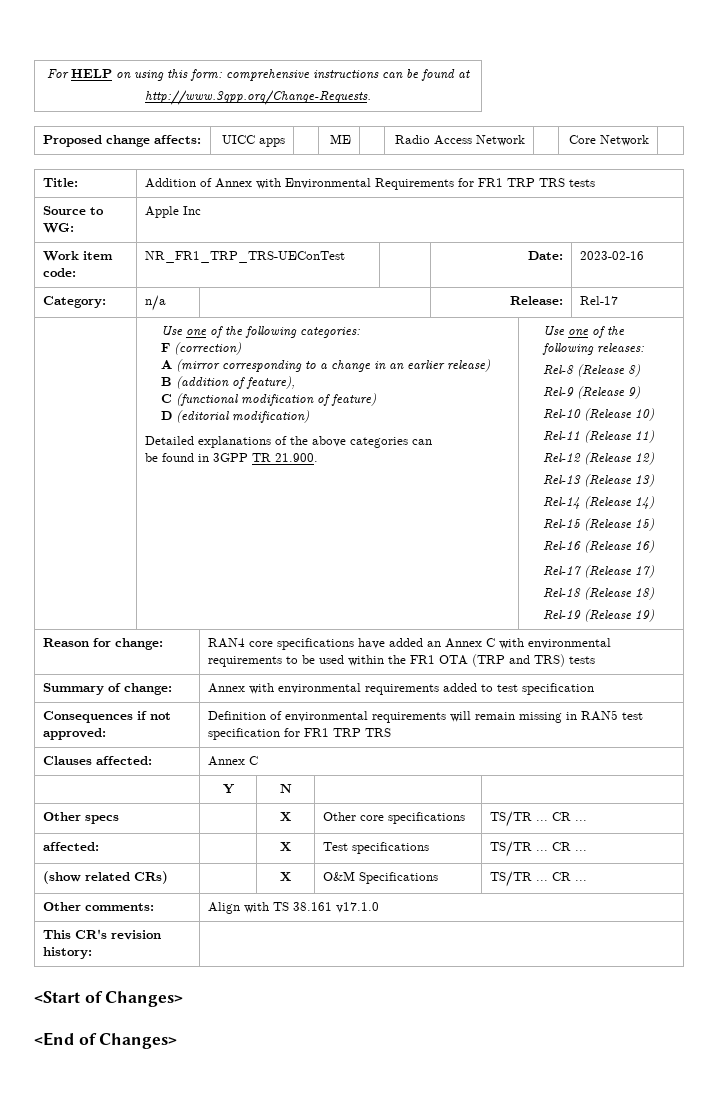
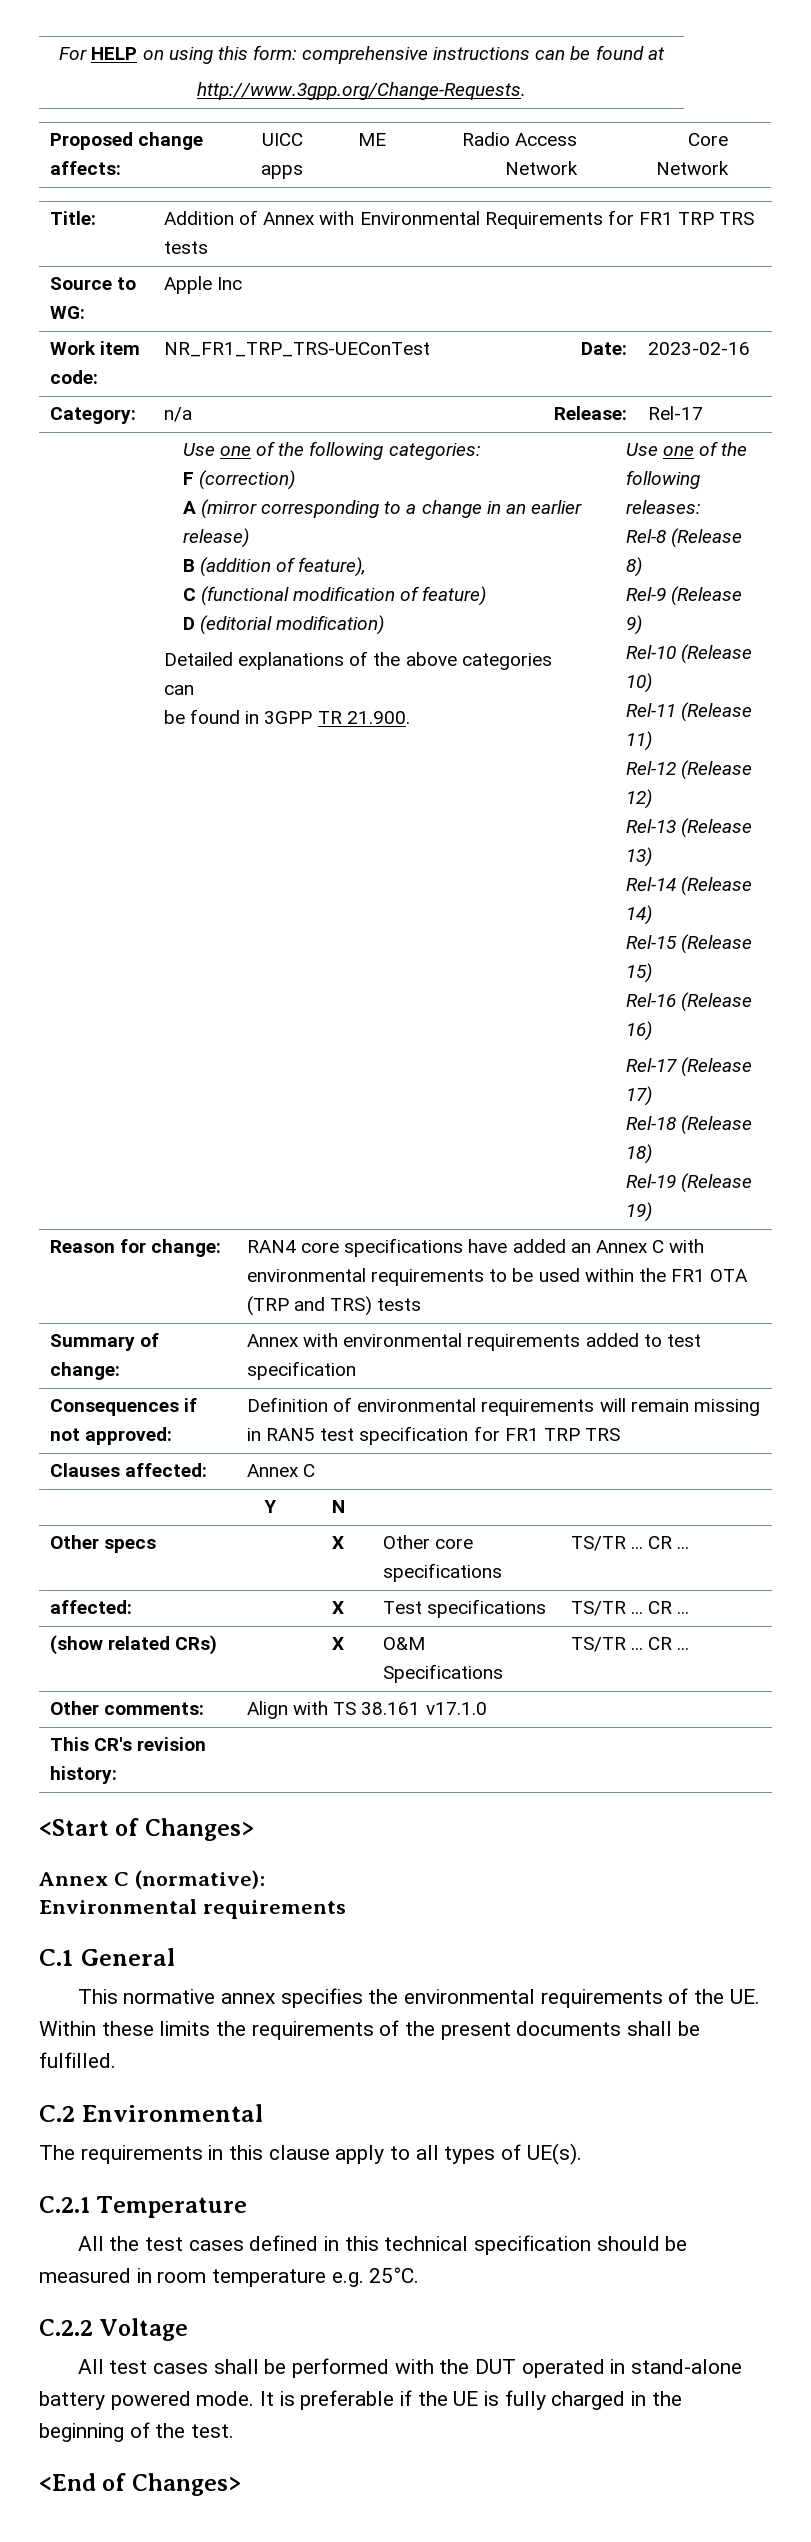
(184, 999) none -> [39,1870,265,1889] [39,1899,346,1919] [39,1948,175,1966] [77,1988,760,2008] [39,2020,700,2040] [39,2052,116,2068] [39,2104,263,2122] [39,2143,582,2165] [39,2196,248,2218] [77,2235,688,2255] [39,2267,420,2287] [39,2318,189,2341] [77,2358,742,2378] [39,2390,682,2410] [39,2422,235,2442] // Annex C (normative): // Environmental requirements // C.1 General // This normative annex specifies the environmental requirements of the UE. Within these limits the requirements of the present documents shall be fulfilled. // C.2 Environmental // The requirements in this clause apply to all types of UE(s). // C.2.1 Temperature // All the test cases defined in this technical specification should be measured in room temperature e.g. 25°C. // C.2.2 Voltage // All test cases shall be performed with the DUT operated in stand-alone battery powered mode. It is preferable if the UE is fully charged in the beginning of the test.

